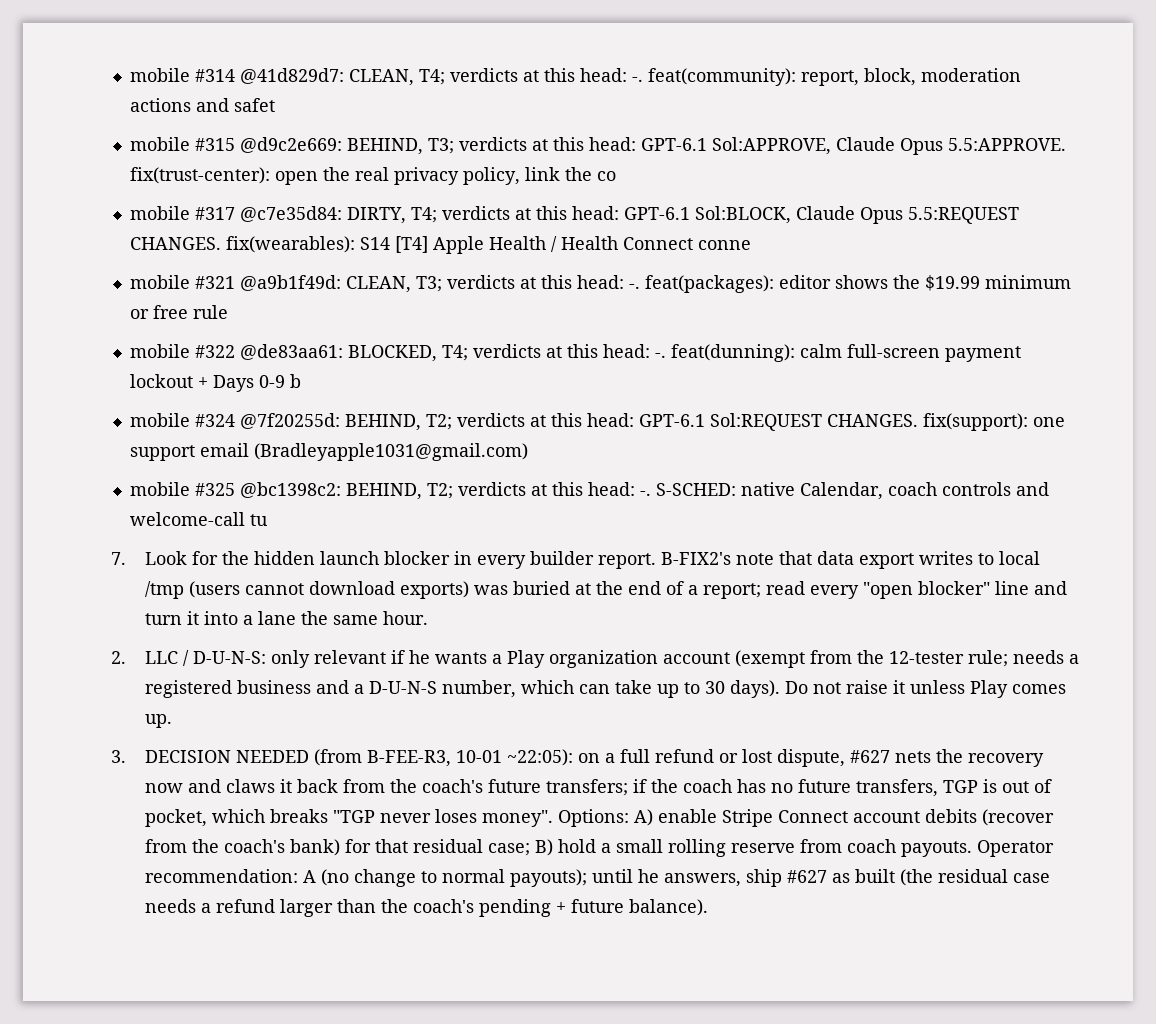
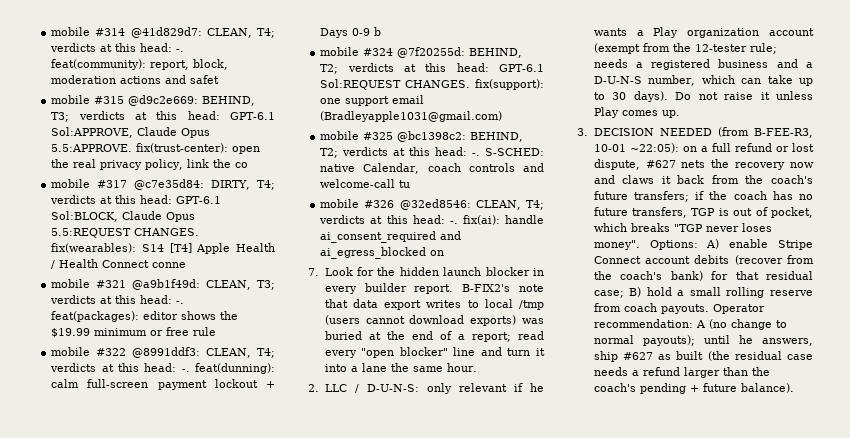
[240,344,438,362] @de83aa61: BLOCKED, -> [132,347,252,358] @8991ddf3: CLEAN,
(269, 520) none -> [320,199,544,210] [319,215,544,225] [320,231,462,243] [320,247,445,259] // mobile #326 @32ed8546: CLEAN, T4; verdicts at this head: -. fix(ai): handle ai_consent_required and ai_egress_blocked on

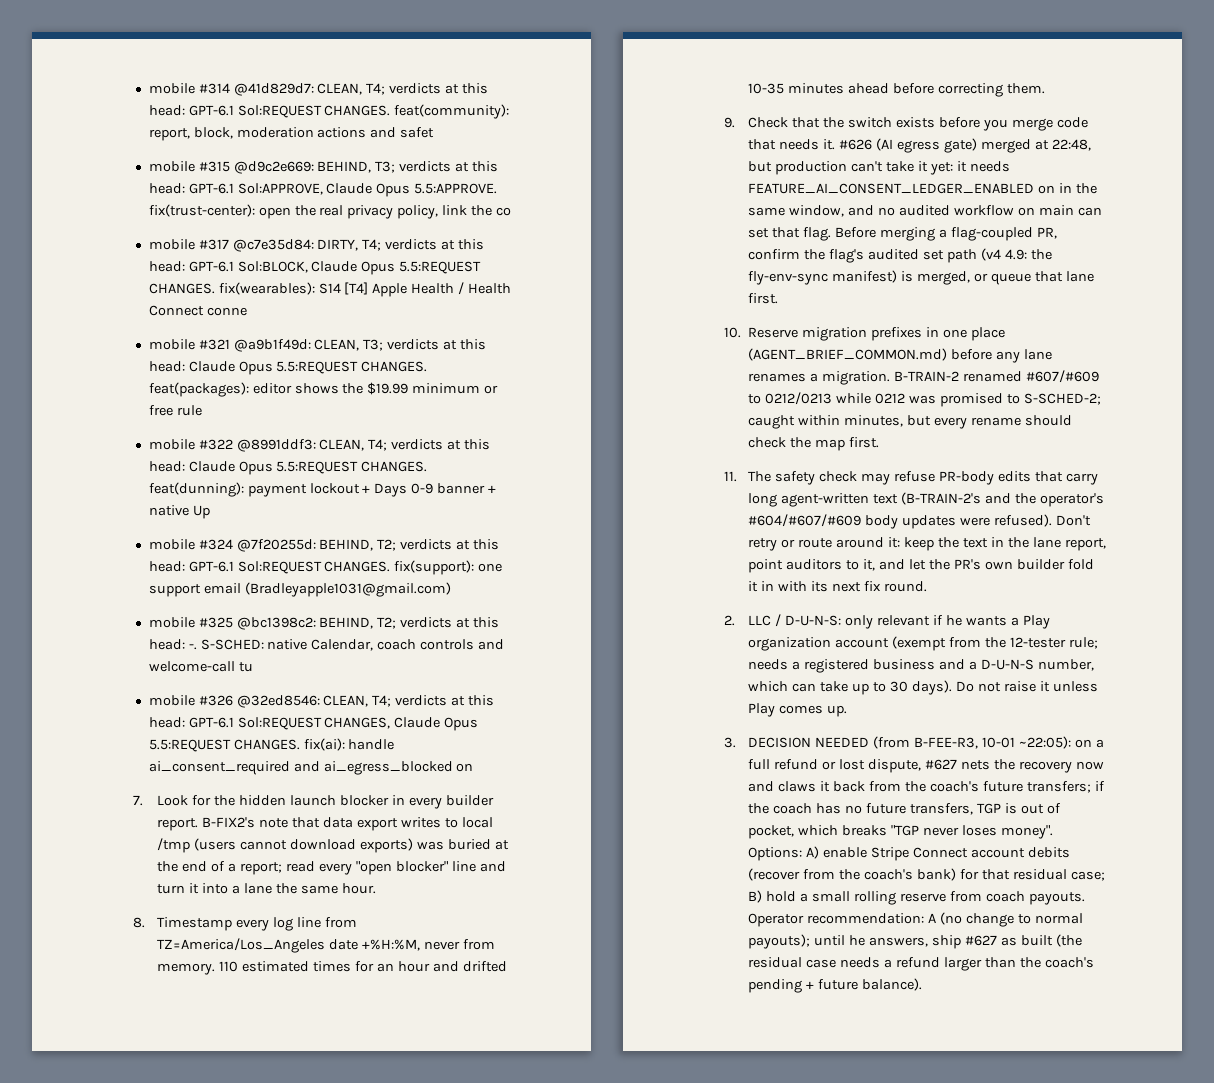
[176,49,185,52] -. -> [188,105,391,118] GPT-6.1 Sol:REQUEST CHANGES.
[176,301,185,304] -. -> [188,361,428,375] Claude Opus 5.5:REQUEST CHANGES.
[181,363,275,374] [51,379,149,388] -. feat(dunning): calm full-screen -> [188,461,428,475] [148,482,244,497] Claude Opus 5.5:REQUEST CHANGES. feat(dunning):
[374,27,382,36] b -> [437,483,497,494] [148,505,210,519] banner + native Up
[449,221,458,224] -. -> [188,717,479,731] [148,739,300,752] GPT-6.1 Sol:REQUEST CHANGES, Claude Opus 5.5:REQUEST CHANGES.
(477, 367) none -> [132,917,358,931] [157,938,496,953] [157,961,507,975] [748,83,1046,97] [723,117,1088,131] [748,138,1091,153] [748,161,1010,175] [748,183,1098,194] [748,205,1102,217] [748,227,1057,241] [748,248,1052,263] [748,270,1094,285] [748,293,779,304] [723,327,1006,341] [748,348,1053,363] [748,370,1100,385] [748,392,1101,407] [748,415,1072,429] [748,437,880,451] [723,471,1098,485] [748,492,1104,507] [748,514,1092,529] [748,537,1106,551] [748,559,1094,573] [748,581,927,592] // 8. Timestamp every log line from TZ=America/Los_Angeles date +%H:%M, never from memory. 110 estimated times for an hour and drifted 10-35 minutes ahead before correcting them. // 9. Check that the switch exists before you merge code that needs it. #626 (AI egress gate) merged at 22:48, but production can't take it yet: it needs FEATURE_AI_CONSENT_LEDGER_ENABLED on in the same window, and no audited workflow on main can set that flag. Before merging a flag-coupled PR, confirm the flag's audited set path (v4 4.9: the fly-env-sync manifest) is merged, or queue that lane first. // 10. Reserve migration prefixes in one place (AGENT_BRIEF_COMMON.md) before any lane renames a migration. B-TRAIN-2 renamed #607/#609 to 0212/0213 while 0212 was promised to S-SCHED-2; caught within minutes, but every rename should check the map first. // 11. The safety check may refuse PR-body edits that carry long agent-written text (B-TRAIN-2's and the operator's #604/#607/#609 body updates were refused). Don't retry or route around it: keep the text in the lane report, point auditors to it, and let the PR's own builder fold it in with its next fix round.

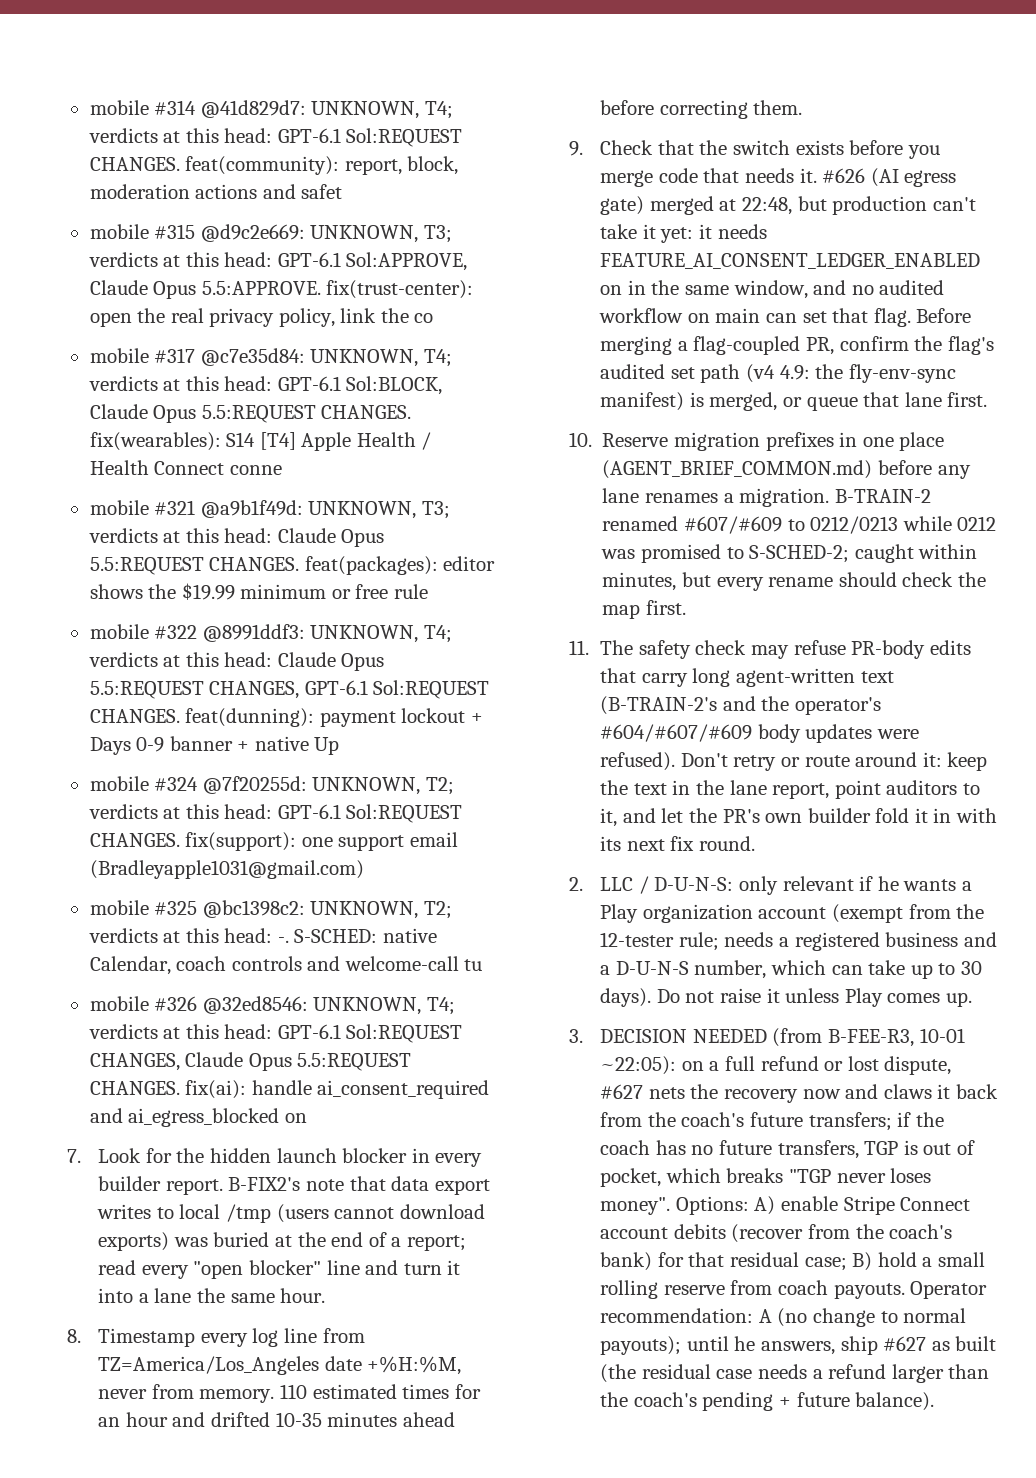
[317,83,363,95] CLEAN, -> [311,101,420,119] UNKNOWN,
[317,161,372,173] BEHIND, -> [310,225,419,243] UNKNOWN,
[317,239,359,251] DIRTY, -> [310,349,419,367] UNKNOWN,
[314,339,360,351] CLEAN, -> [308,501,417,519] UNKNOWN,
[319,439,365,451] CLEAN, -> [310,625,419,643] UNKNOWN,
(359, 467) none -> [209,680,490,699] CHANGES, GPT-6.1 Sol:REQUEST
[319,539,374,551] BEHIND, -> [312,777,421,795] UNKNOWN,
[319,617,374,629] BEHIND, -> [310,901,419,919] UNKNOWN,
[323,695,369,707] CLEAN, -> [313,997,422,1015] UNKNOWN,

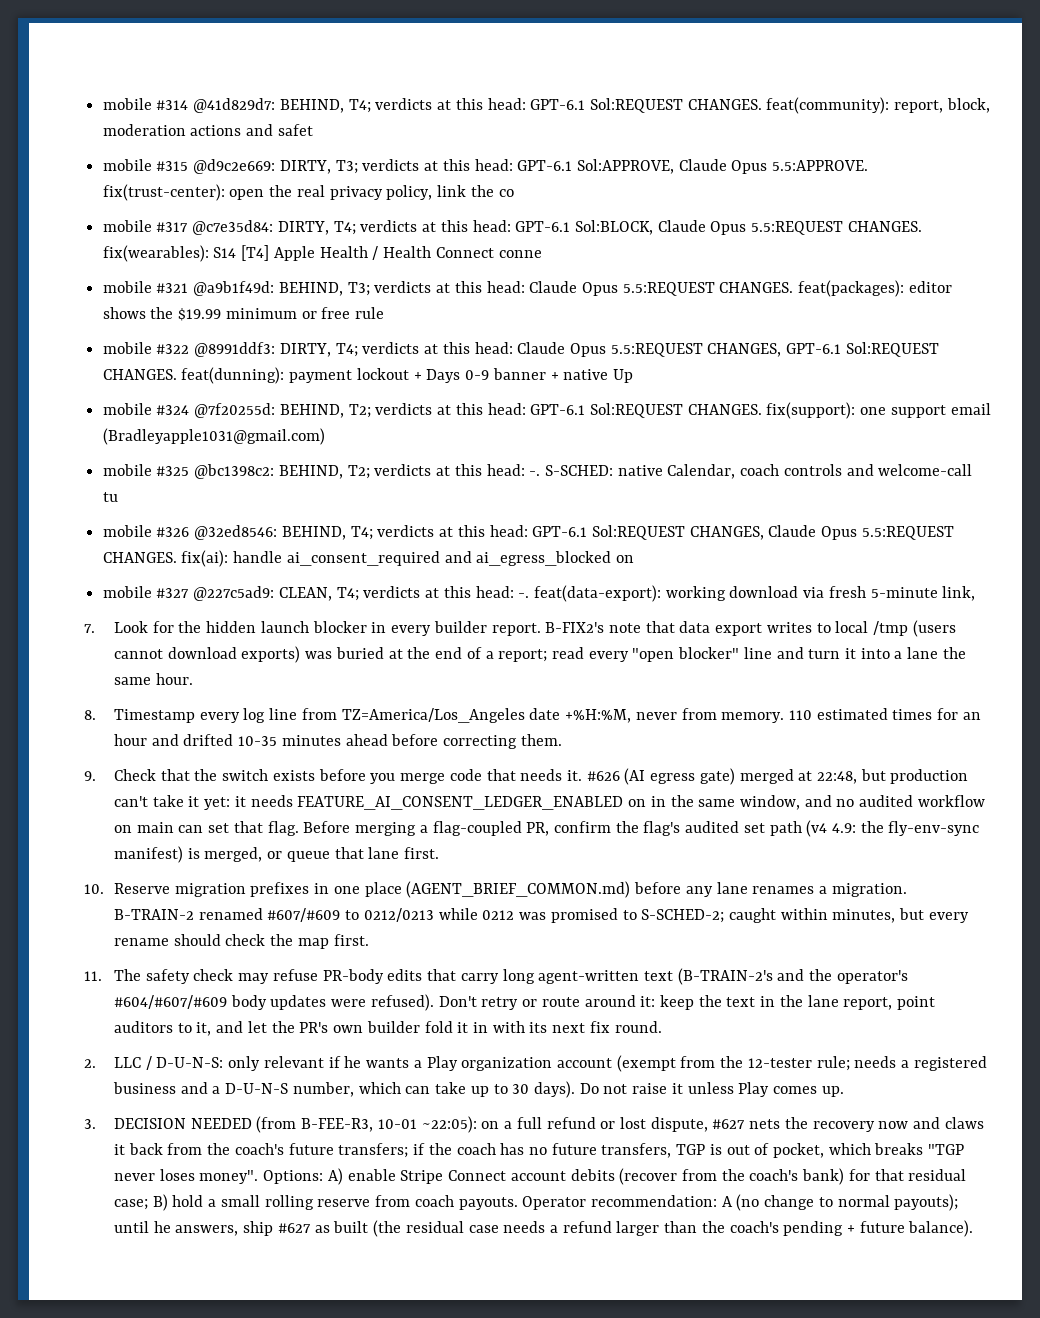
[311,101,420,119] UNKNOWN, -> [279,99,344,113] BEHIND,
[310,225,419,243] UNKNOWN, -> [279,160,331,174] DIRTY,
[310,349,419,367] UNKNOWN, -> [277,221,329,235] DIRTY,
[308,501,417,519] UNKNOWN, -> [278,282,343,296] BEHIND,
[310,625,419,643] UNKNOWN, -> [279,343,331,357] DIRTY,
[312,777,421,795] UNKNOWN, -> [279,404,344,418] BEHIND,
[310,901,419,919] UNKNOWN, -> [278,465,343,479] BEHIND,
[313,997,422,1015] UNKNOWN, -> [281,526,346,540] BEHIND,
(307, 1118) none -> [102,585,976,602] // mobile #327 @227c5ad9: CLEAN, T4; verdicts at this head: -. feat(data-export): working download via fresh 5-minute link,

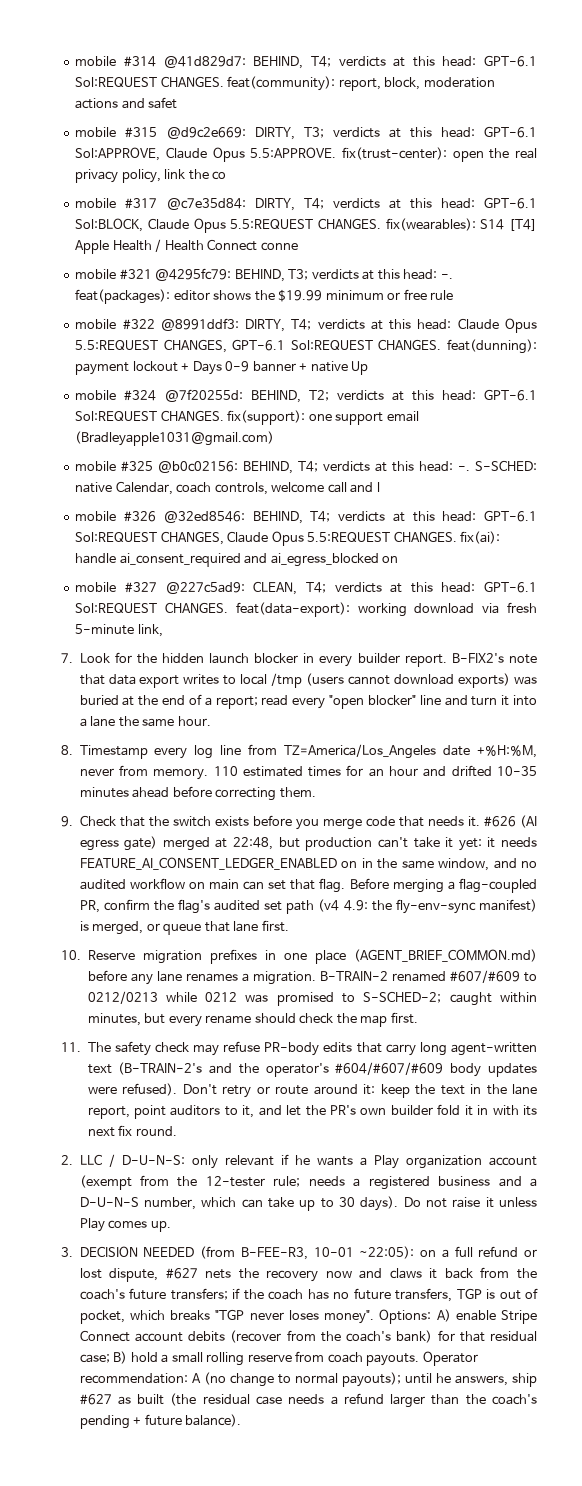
[193,281,275,296] @a9b1f49d: -> [155,268,232,281] @4295fc79:
[529,281,794,296] Claude Opus 5.5:REQUEST CHANGES. -> [440,274,453,279] -.
[194,464,370,479] @bc1398c2: BEHIND, T2; -> [158,461,319,474] @b0c02156: BEHIND, T4;
[783,464,973,476] [102,492,118,502] controls and welcome-call tu -> [214,482,380,495] controls, welcome call and l
[518,593,530,598] -. -> [484,581,537,593] [75,602,229,613] GPT-6.1 Sol:REQUEST CHANGES.

